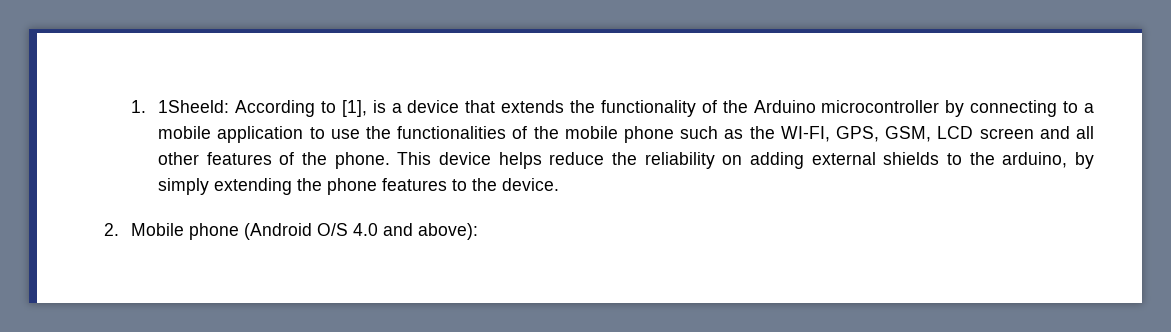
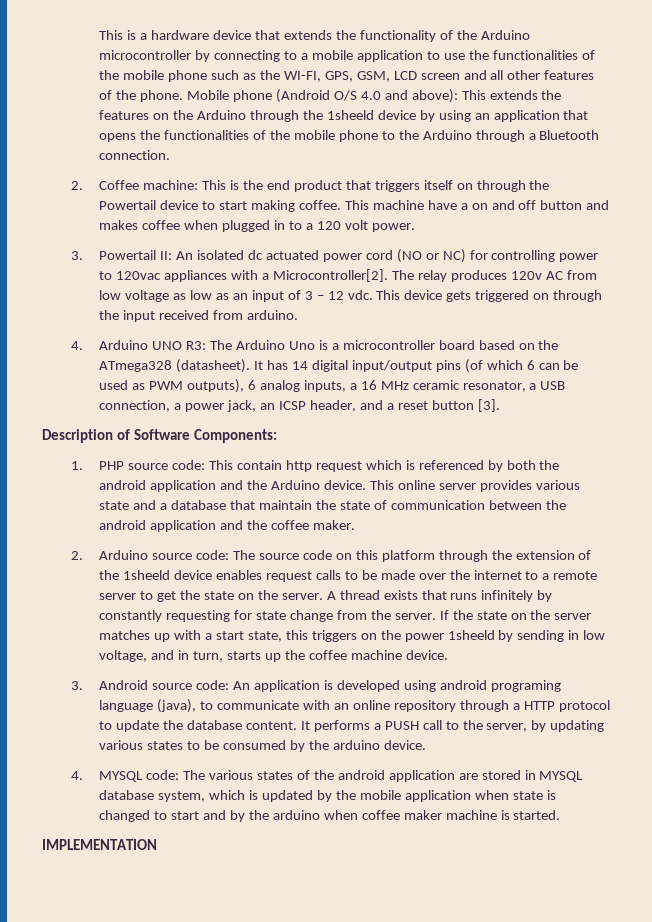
[131,100,402,117] 1. 1Sheeld: According to [1], is a -> [99,30,210,40] This is a hardware
[397,152,1094,169] [158,178,560,195] [104,223,120,236] This device helps reduce the reliability on adding external shields to the arduino, by simply extending the phone features to the device. // 2. -> (184, 96) none
(479, 231) none -> [461,90,562,100] [99,110,589,122] [99,130,600,142] [99,150,171,160] [70,180,550,192] [99,200,610,212] [99,220,415,232] [70,249,599,263] [99,269,597,282] [99,290,603,302] [99,310,299,322] [70,340,559,350] [99,359,579,373] [99,379,566,393] [99,399,500,412] [42,429,277,443] [70,460,560,472] [99,480,580,492] [99,500,566,510] [99,520,356,532] [70,550,592,562] [99,570,598,582] [99,590,553,602] [99,610,592,622] [99,630,606,642] [99,650,448,662] [70,680,561,692] [99,699,610,713] [99,720,605,732] [99,740,426,752] [70,770,584,782] [99,790,556,802] [99,810,561,822] [42,839,157,850] This extends the features on the Arduino through the 1sheeld device by using an application that opens the functionalities of the mobile phone to the Arduino through a Bluetooth connection. // 2. Coffee machine: This is the end product that triggers itself on through the Powertail device to start making coffee. This machine have a on and off button and makes coffee when plugged in to a 120 volt power. // 3. Powertail II: An isolated dc actuated power cord (NO or NC) for controlling power to 120vac appliances with a Microcontroller[2]. The relay produces 120v AC from low voltage as low as an input of 3 – 12 vdc. This device gets triggered on through the input received from arduino. // 4. Arduino UNO R3: The Arduino Uno is a microcontroller board based on the ATmega328 (datasheet). It has 14 digital input/output pins (of which 6 can be used as PWM outputs), 6 analog inputs, a 16 MHz ceramic resonator, a USB connection, a power jack, an ICSP header, and a reset button [3]. // Description of Software Components: // 1. PHP source code: This contain http request which is referenced by both the android application and the Arduino device. This online server provides various state and a database that maintain the state of communication between the android application and the coffee maker. // 2. Arduino source code: The source code on this platform through the extension of the 1sheeld device enables request calls to be made over the internet to a remote server to get the state on the server. A thread exists that runs infinitely by constantly requesting for state change from the server. If the state on the server matches up with a start state, this triggers on the power 1sheeld by sending in low voltage, and in turn, starts up the coffee machine device. // 3. Android source code: An application is developed using android programing language (java), to communicate with an online repository through a HTTP protocol to update the database content. It performs a PUSH call to the server, by updating various states to be consumed by the arduino device. // 4. MYSQL code: The various states of the android application are stored in MYSQL database system, which is updated by the mobile application when state is changed to start and by the arduino when coffee maker machine is started. // IMPLEMENTATION

